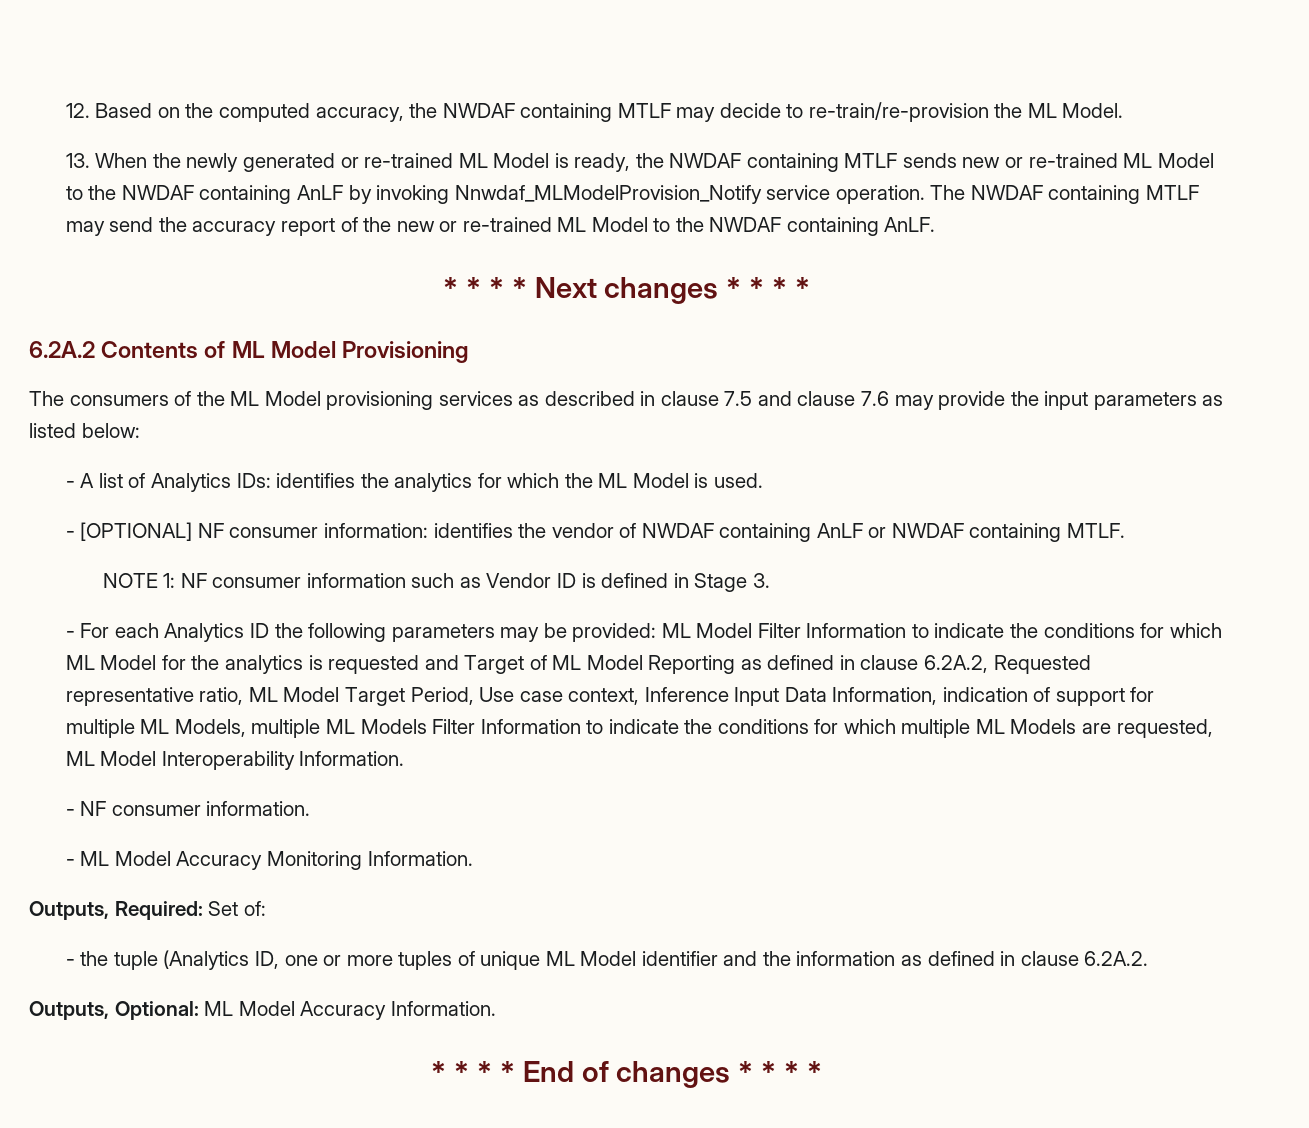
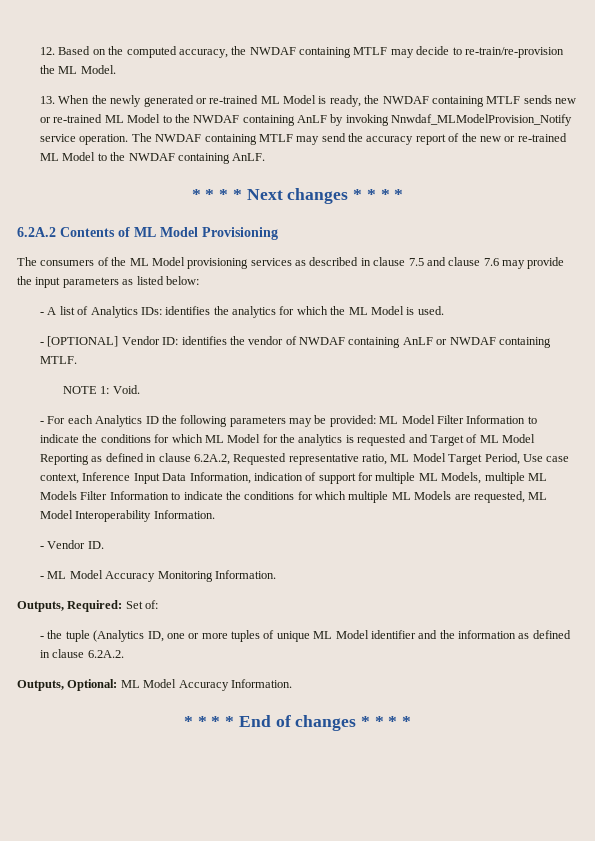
[197,523,429,538] NF consumer information: -> [121,336,179,345] Vendor ID:
[180,573,770,592] NF consumer information such as Vendor ID is defined in Stage 3. -> [112,385,140,394] Void.
[80,801,311,816] NF consumer information. -> [47,540,104,549] Vendor ID.

